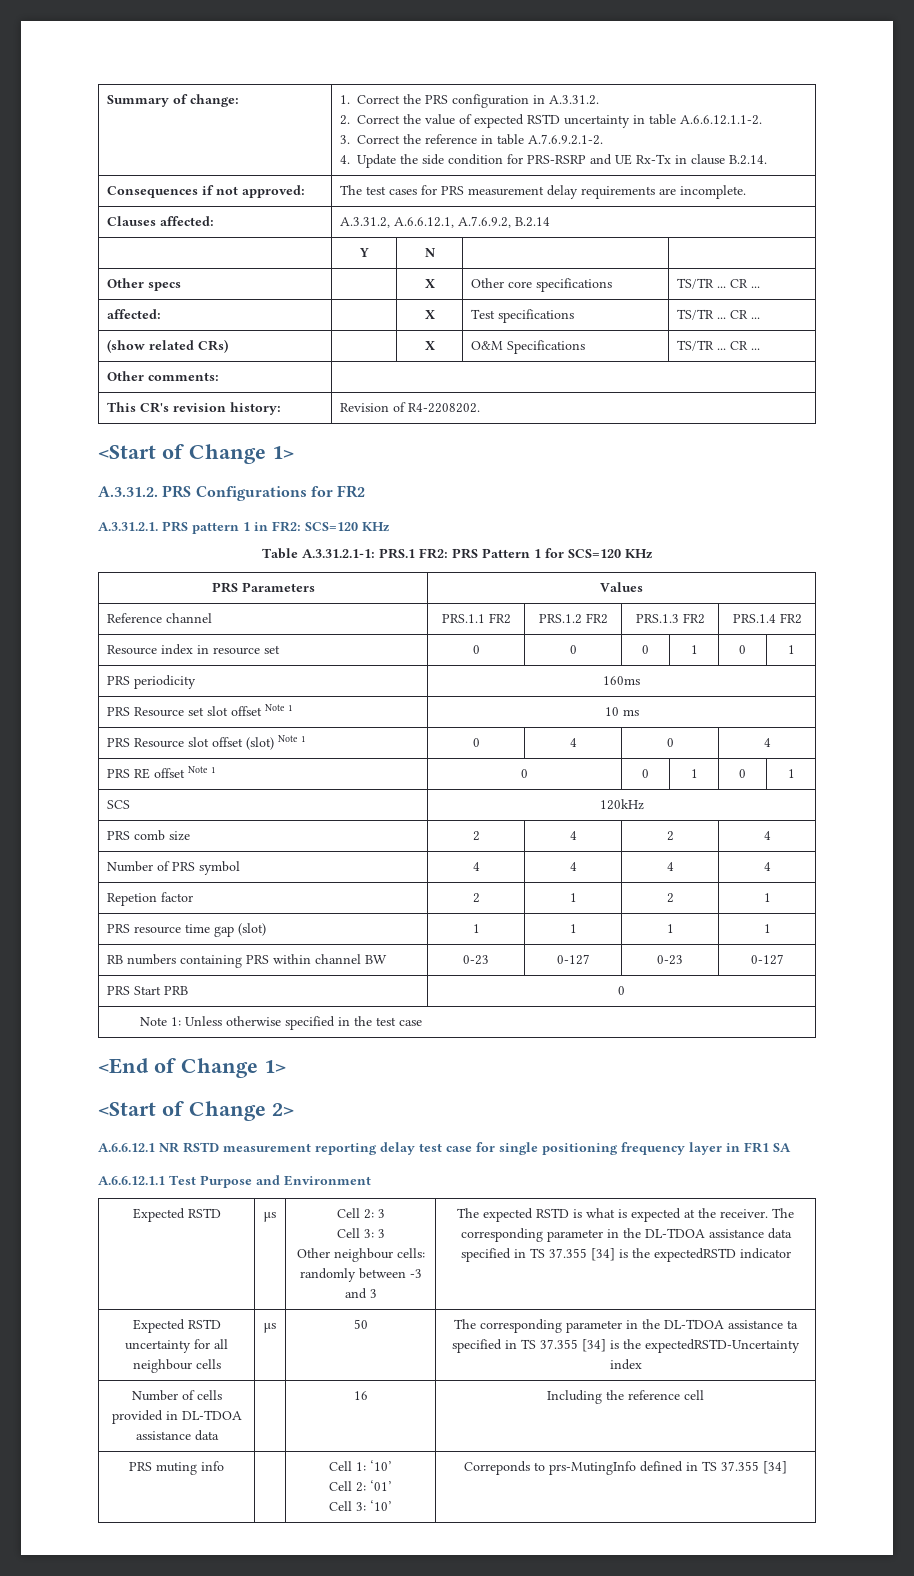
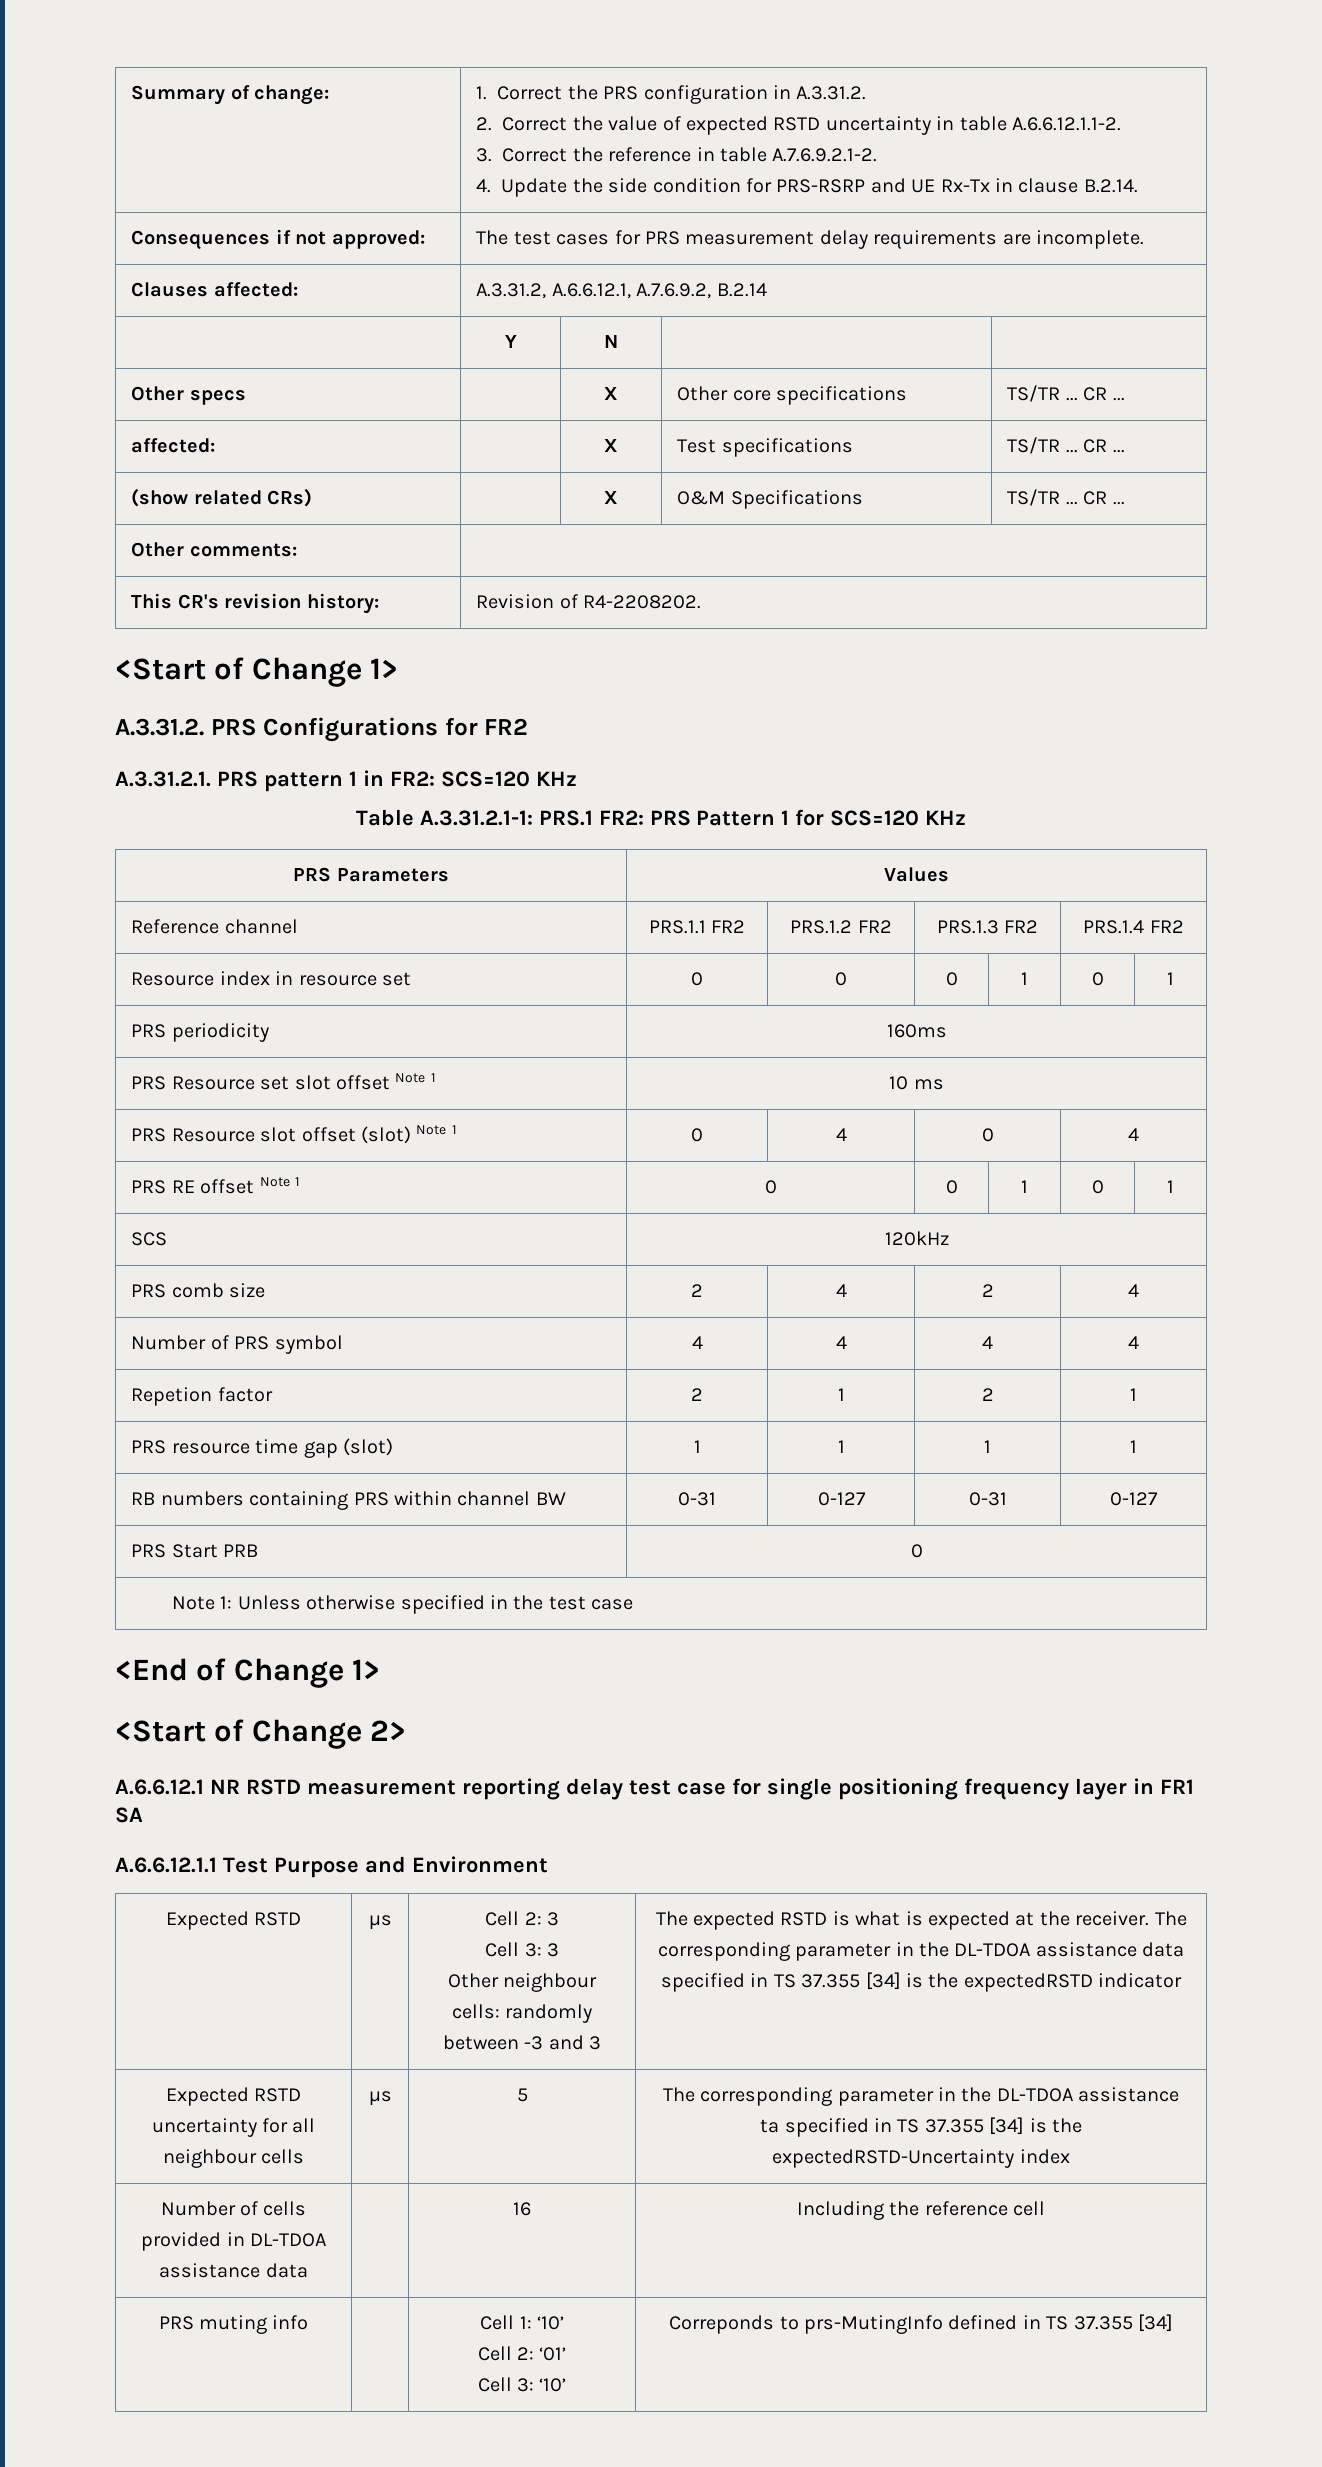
[463,955,489,965] 0-23 -> [678,1492,716,1506] 0-31
[657,955,683,965] 0-23 -> [968,1492,1007,1506] 0-31
[353,1319,368,1329] 50 -> [516,2088,528,2102] 5

